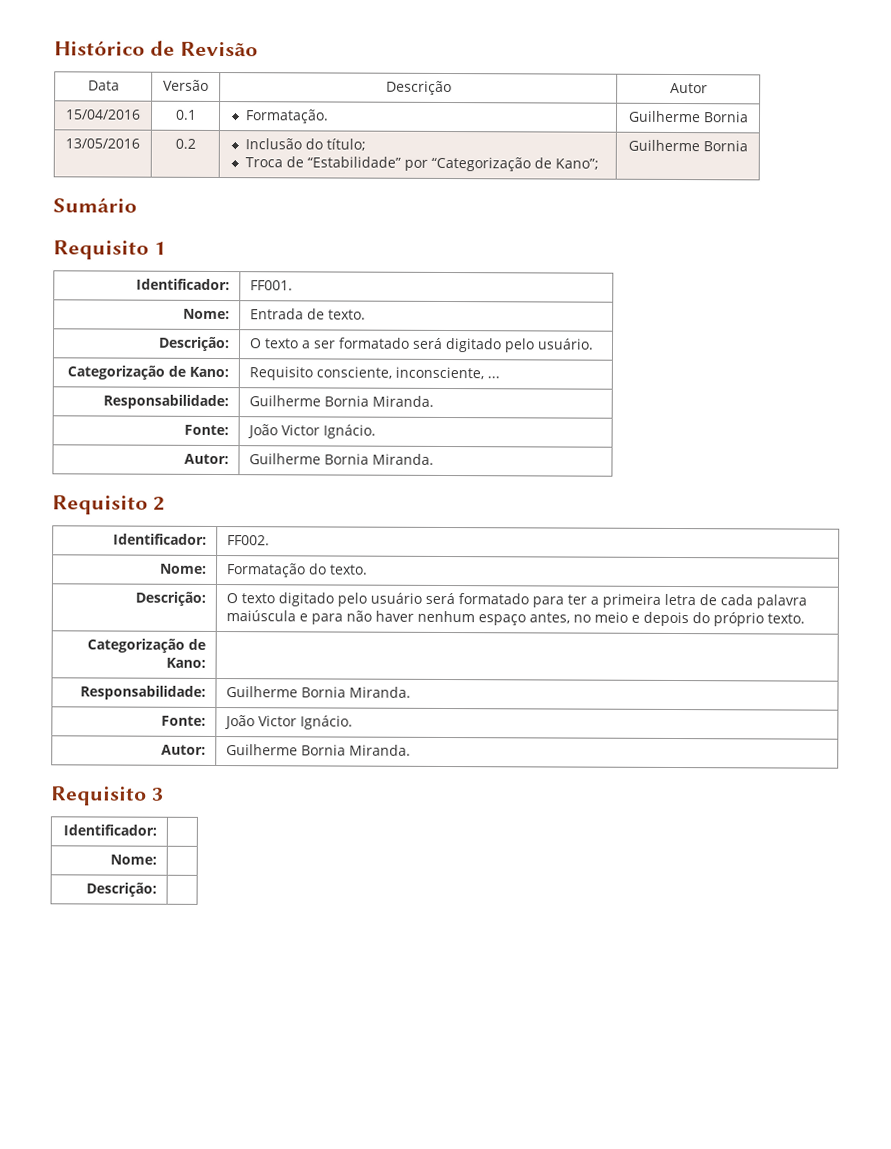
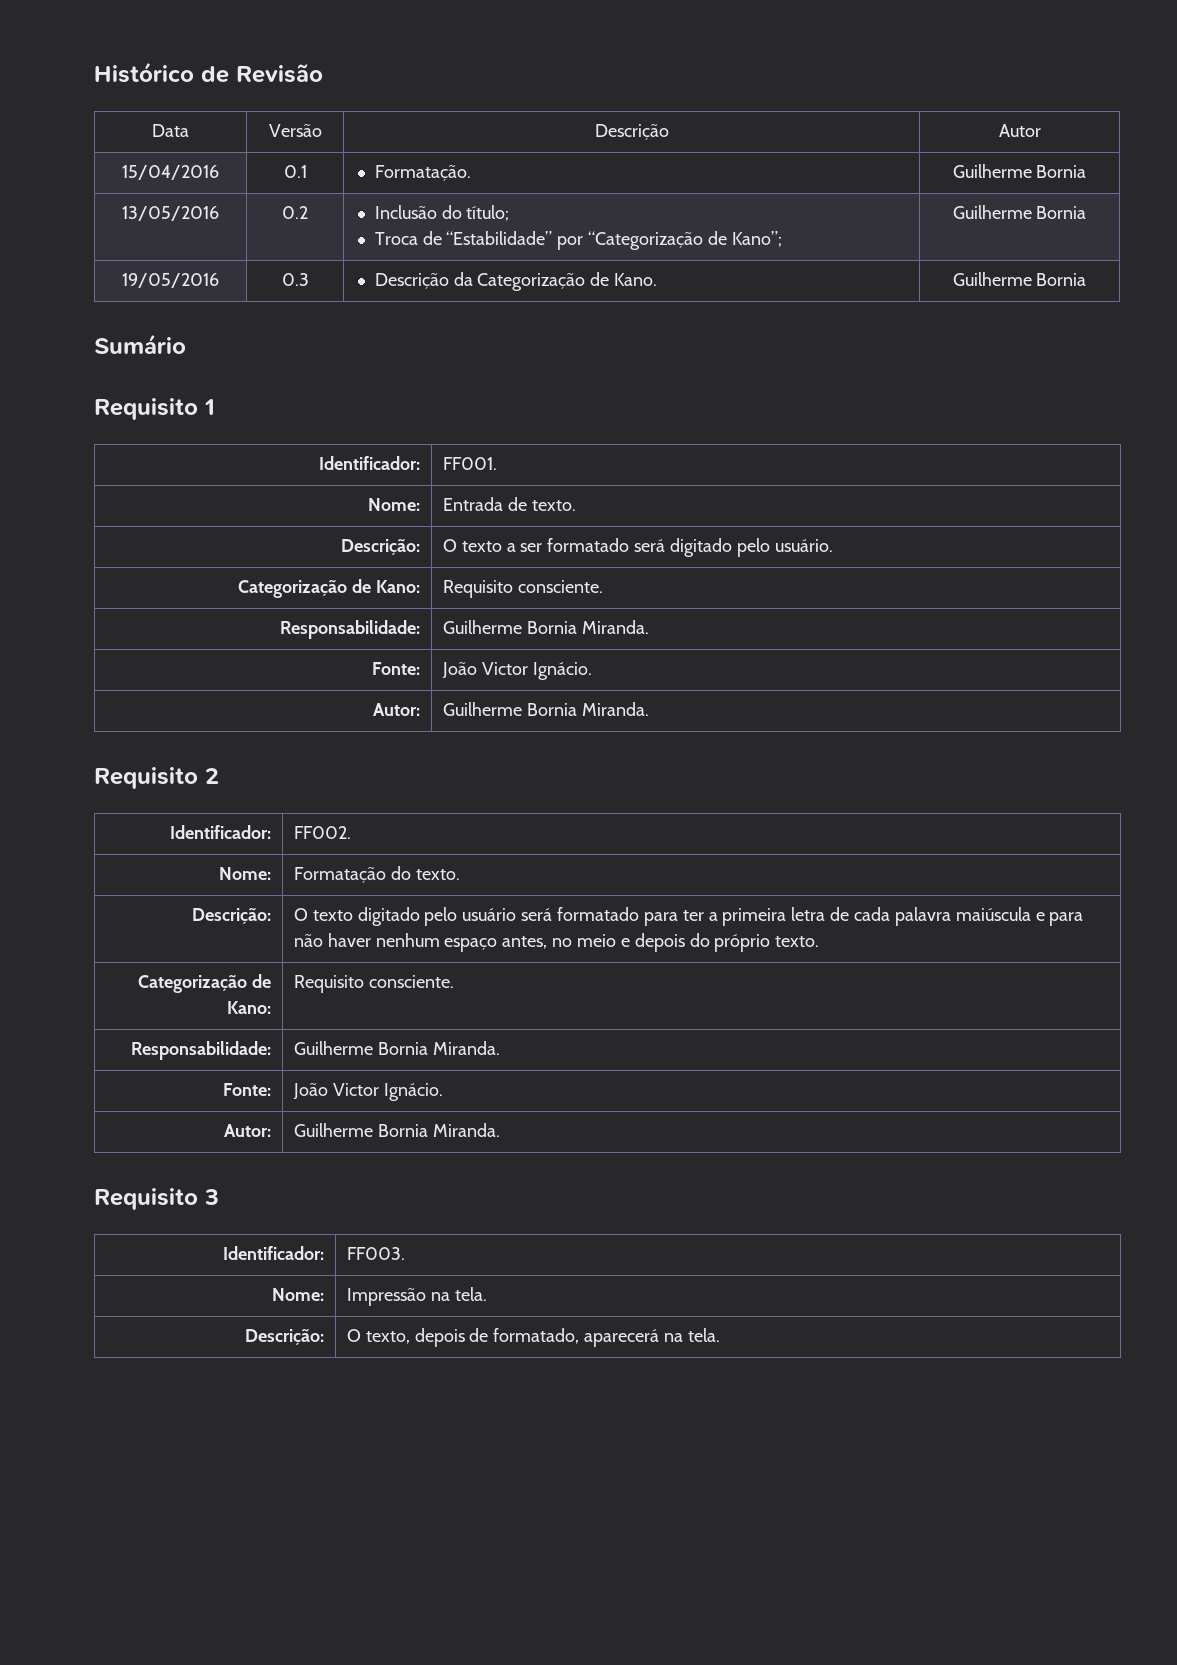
(748, 146) none -> [122,273,219,288] [281,273,309,286] [374,272,658,291] [952,272,1087,286] // 19/05/2016 | 0.3 | Descrição da Categorização de Kano. | Guilherme Bornia
[316,366,501,380] consciente, inconsciente, ... -> [517,580,603,593] consciente.
(206, 662) none -> [293,975,454,993] Requisito consciente.
[109,854,157,865] [85,882,157,897] // Nome: | // Descrição: | -> [346,1247,405,1260] [272,1288,325,1301] [346,1287,487,1306] [245,1329,325,1345] [346,1328,720,1347] FF003. // Nome: | Impressão na tela. // Descrição: | O texto, depois de formatado, aparecerá na tela.

